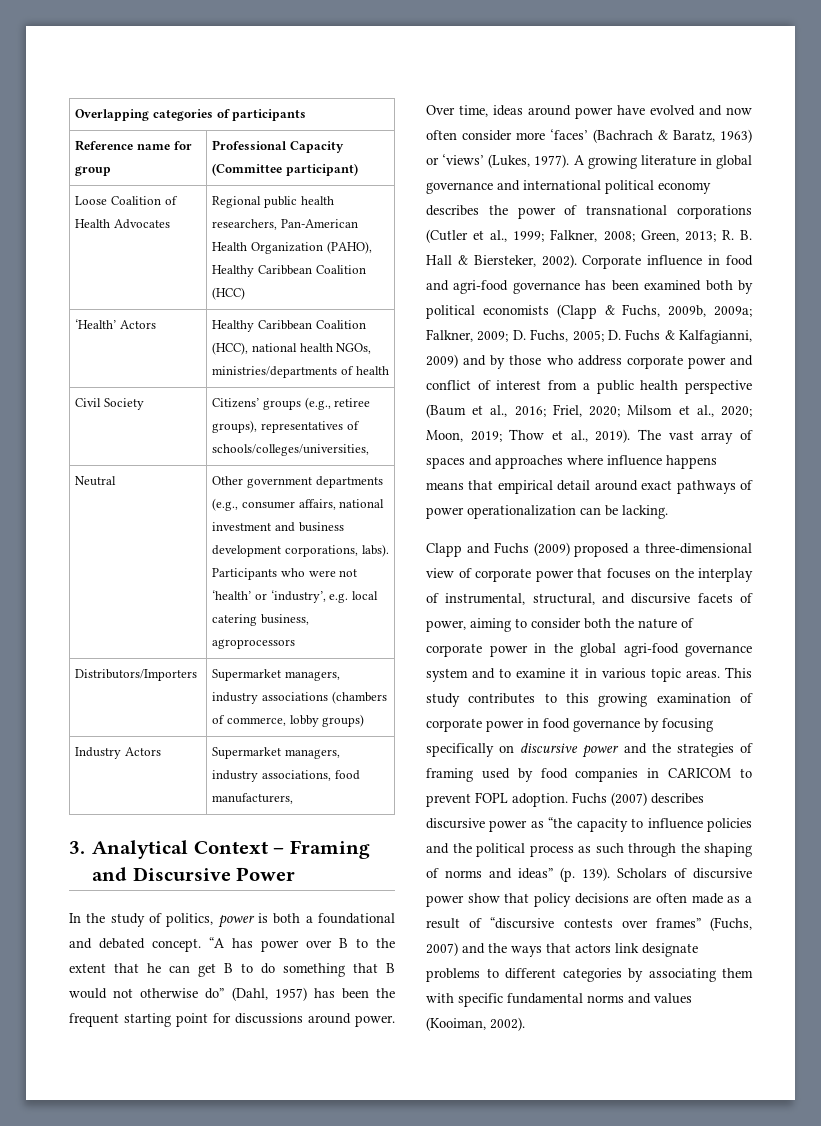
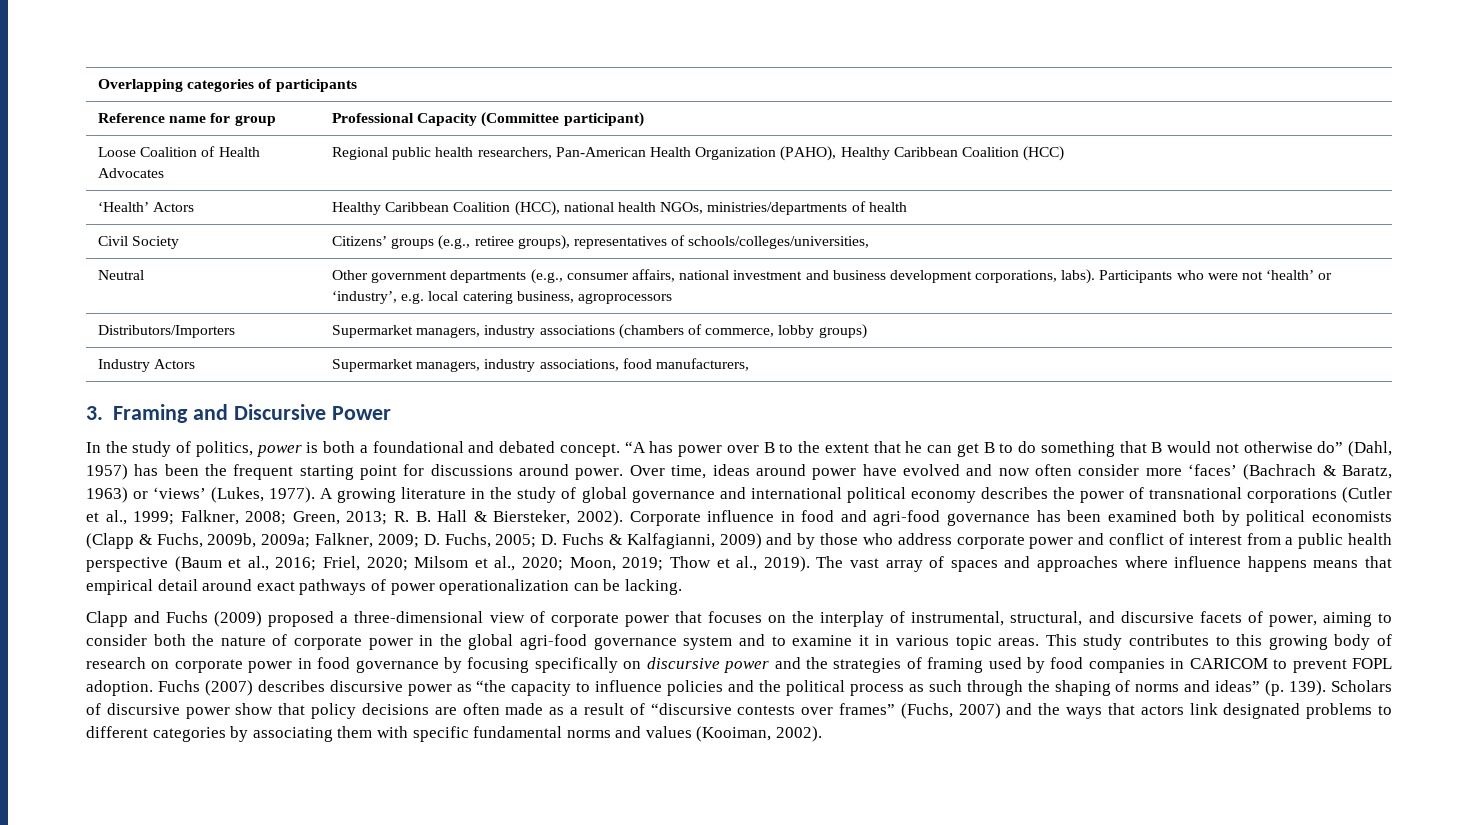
[92,840,285,859] Analytical Context – -> (103, 413) none
(712, 160) none -> [490,487,577,503] the study of
[656,693,753,703] examination of -> [1334,634,1393,650] [86,657,170,669] body of research on
[642,943,698,957] designate -> [1223,703,1301,719] designated

